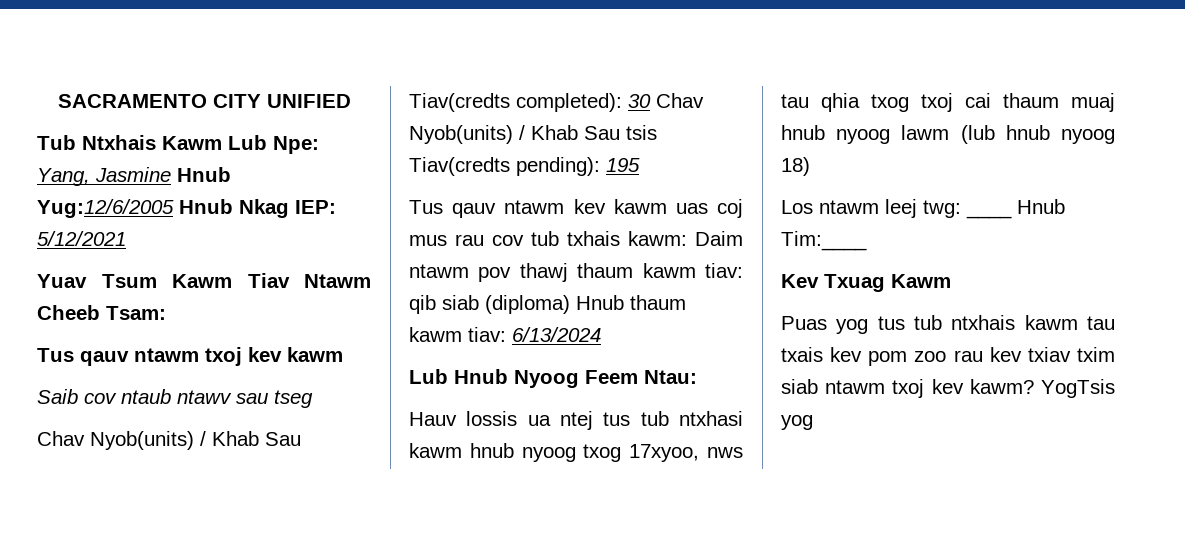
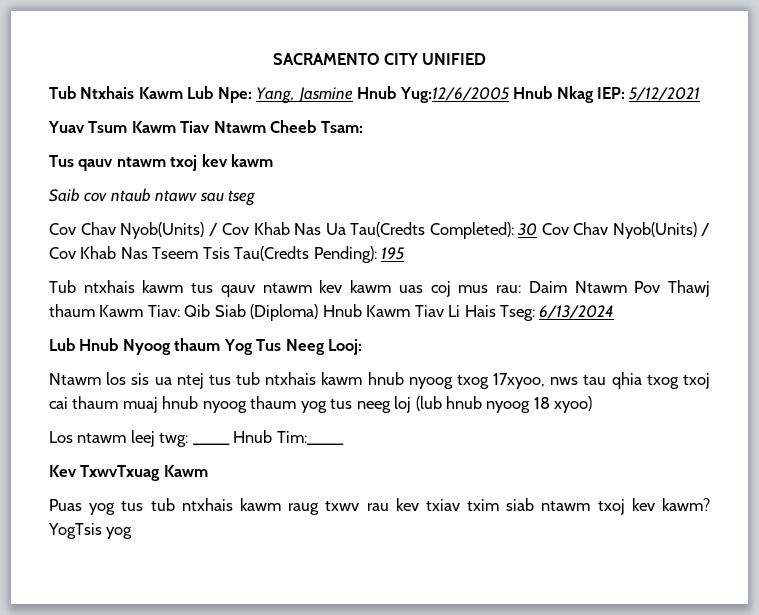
[37,431,301,450] [409,93,704,112] [409,125,657,144] [409,157,640,176] [409,200,443,214] Chav Nyob(units) / Khab Sau Tiav(credts completed): 30 Chav Nyob(units) / Khab Sau tsis Tiav(credts pending): 195 // Tus -> [49,222,710,239] [49,246,406,263] [49,280,214,293] Cov Chav Nyob(Units) / Cov Khab Nas Ua Tau(Credts Completed): 30 Cov Chav Nyob(Units) / Cov Khab Nas Tseem Tsis Tau(Credts Pending): 195 // Tub ntxhais kawm tus
[455,231,743,246] [409,263,743,282] [409,295,686,314] [409,327,601,342] [409,369,697,388] [409,411,518,426] rau cov tub txhais kawm: Daim ntawm pov thawj thaum kawm tiav: qib siab (diploma) Hnub thaum kawm tiav: 6/13/2024 // Lub Hnub Nyoog Feem Ntau: // Hauv lossis -> [496,280,710,297] [49,304,615,321] [49,338,363,355] [49,372,150,385] rau: Daim Ntawm Pov Thawj thaum Kawm Tiav: Qib Siab (Diploma) Hnub Kawm Tiav Li Hais Tseg: 6/13/2024 // Lub Hnub Nyoog thaum Yog Tus Neeg Looj: // Ntawm los sis
[679,411,743,426] ntxhasi -> [265,372,317,385] ntxhais
[901,125,950,140] lawm -> [250,396,412,413] thaum yog tus neeg loj
[781,157,810,176] 18) -> [533,396,593,413] 18 xyoo)
[824,274,885,292] Txuag -> [80,465,161,481] TxwvTxuag
[1087,316,1115,330] [781,347,947,366] tau txais kev pom zoo -> [288,501,360,515] raug txwv

